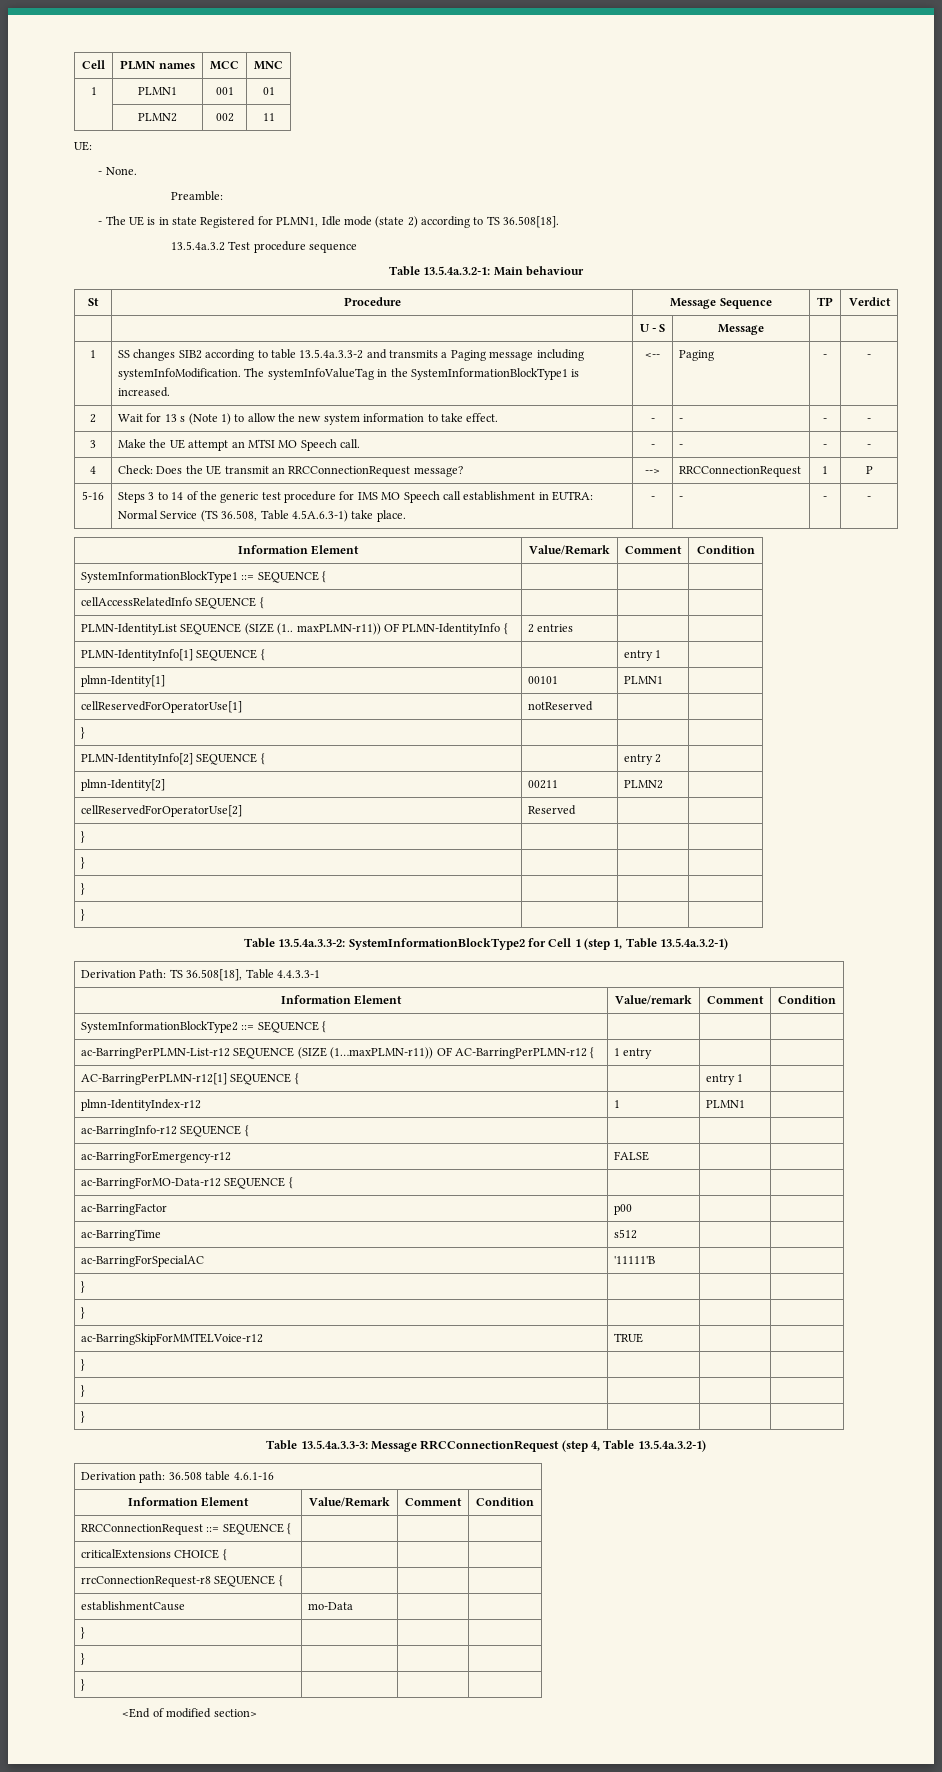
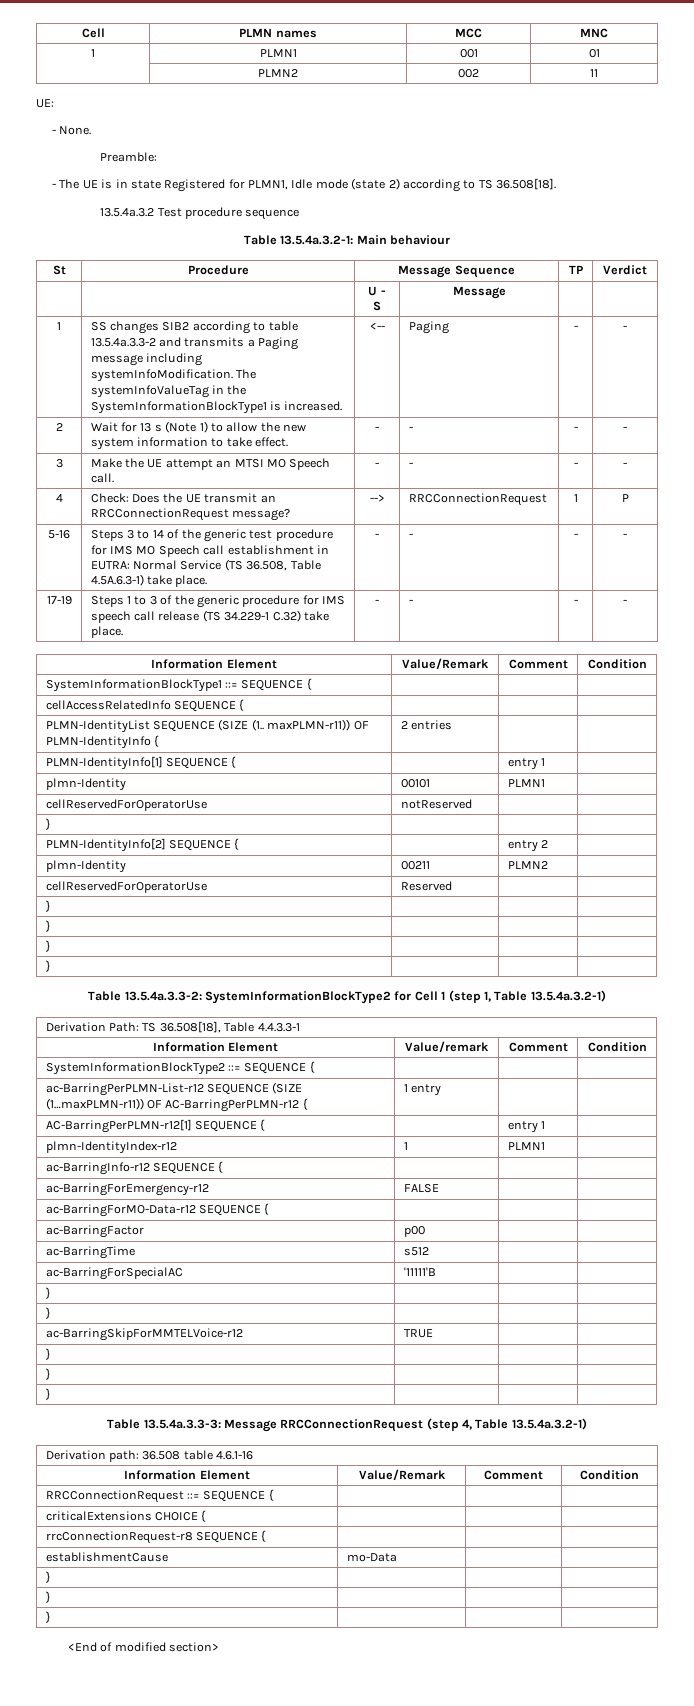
(871, 498) none -> [46,596,72,605] [90,595,346,608] [90,610,329,623] [90,626,123,638] [375,599,379,604] [408,599,413,604] [573,599,578,604] [623,599,627,604] // 17-19 | Steps 1 to 3 of the generic procedure for IMS speech call release (TS 34.229-1 C.32) take place. | - | - | - | -
[81,675,166,687] plmn-Identity[1] -> [45,778,126,791] plmn-Identity
[81,701,243,713] cellReservedForOperatorUse[1] -> [45,799,207,811] cellReservedForOperatorUse
[81,779,166,791] plmn-Identity[2] -> [45,860,126,873] plmn-Identity
[81,805,243,817] cellReservedForOperatorUse[2] -> [45,881,207,893] cellReservedForOperatorUse

